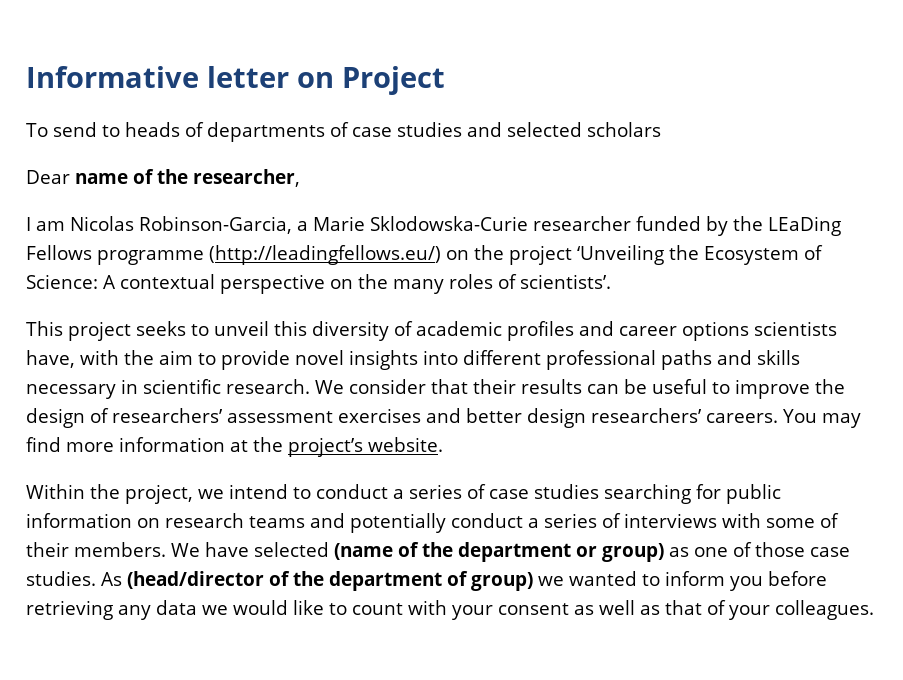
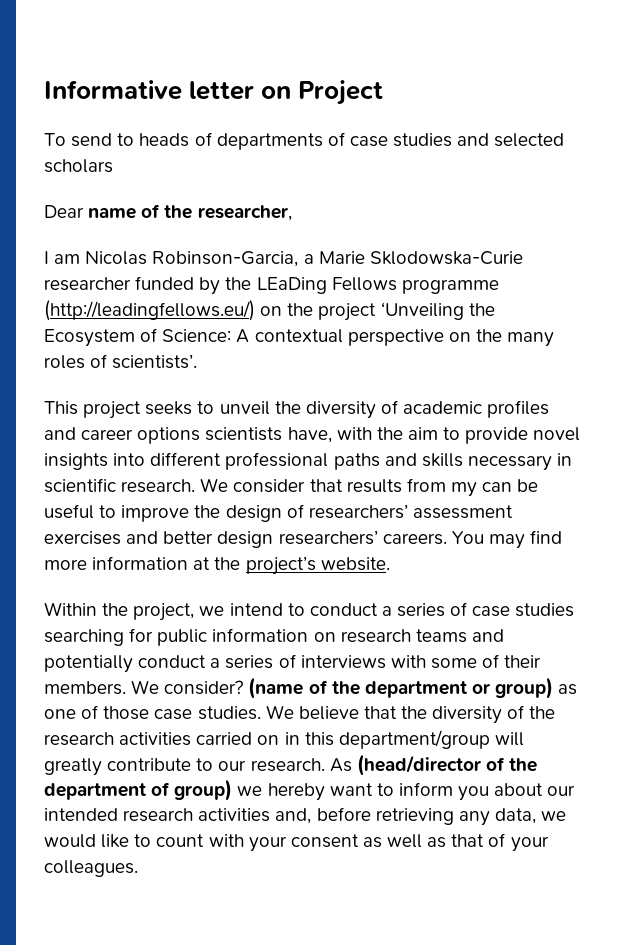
[274,321,307,336] this -> [274,401,301,414] the
[473,379,582,394] their results -> [346,478,477,497] results from my
[205,542,329,557] have selected -> [164,680,244,695] consider?
(96, 578) none -> [265,705,556,724] [44,730,524,749] [44,758,325,776] We believe that the diversity of the research activities carried on in this department/group will greatly contribute to our research.
[569,571,637,586] wanted -> [267,783,373,801] hereby want
(763, 583) none -> [494,783,576,796] [44,808,312,824] about our intended research activities and,
[156,600,197,615] data -> [494,808,536,824] data,

